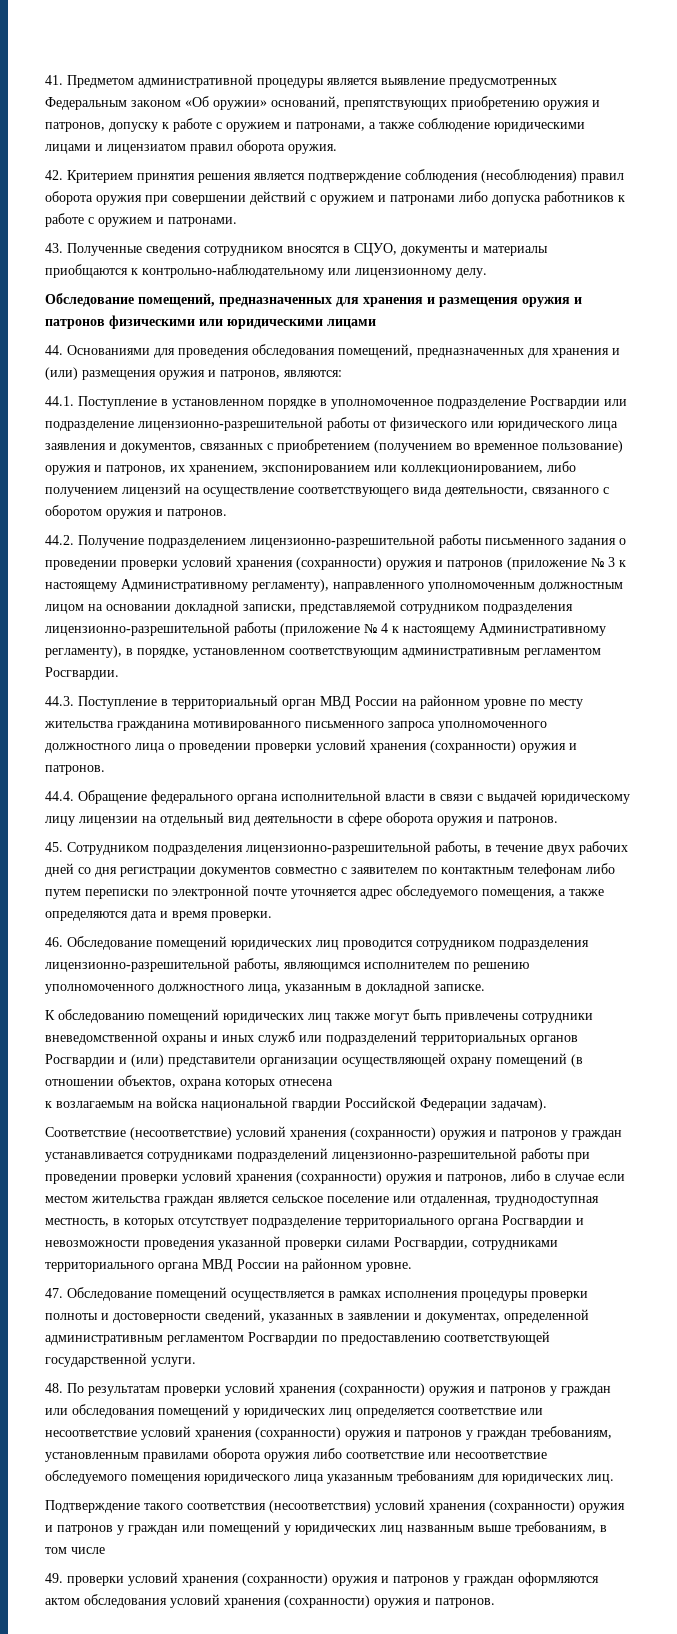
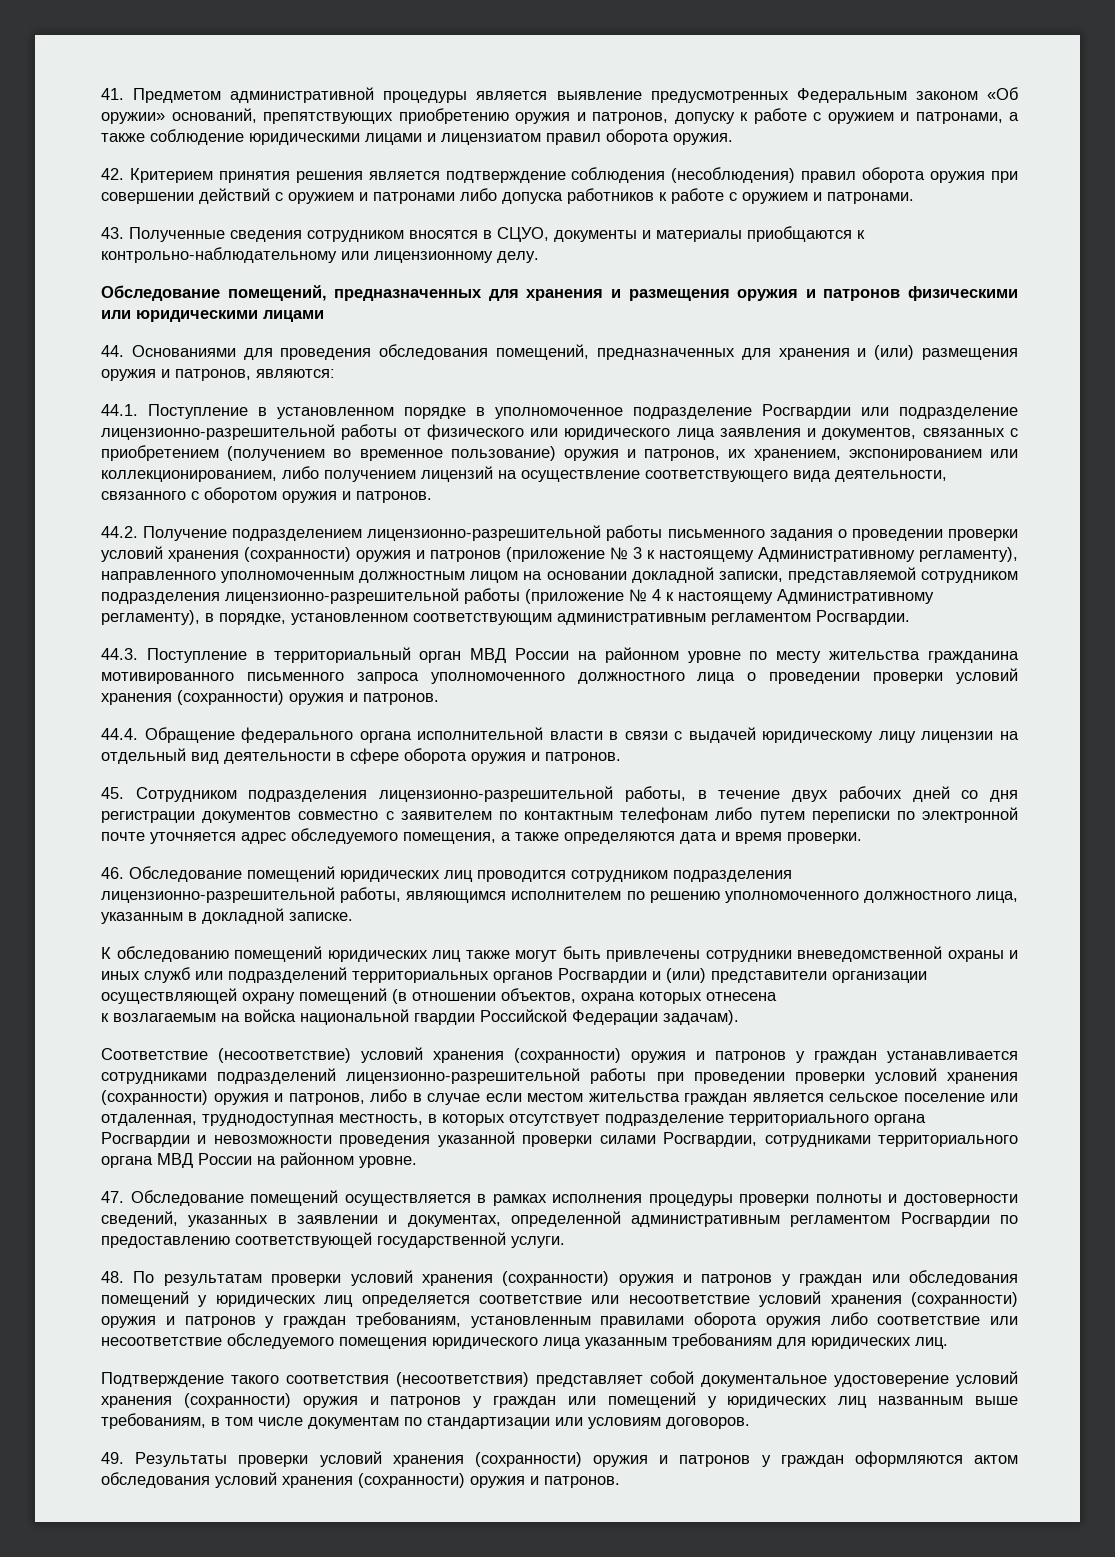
(371, 1506) none -> [536,1371,949,1387] представляет собой документальное удостоверение
(105, 1550) none -> [308,1417,750,1429] документам по стандартизации или условиям договоров.
(63, 1578) none -> [135,1452,228,1467] Результаты

